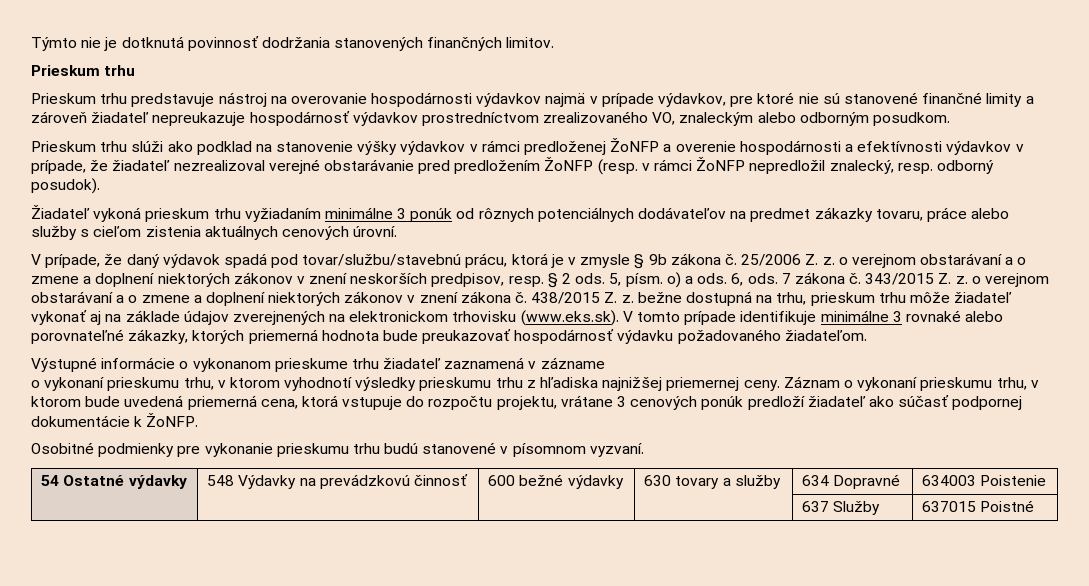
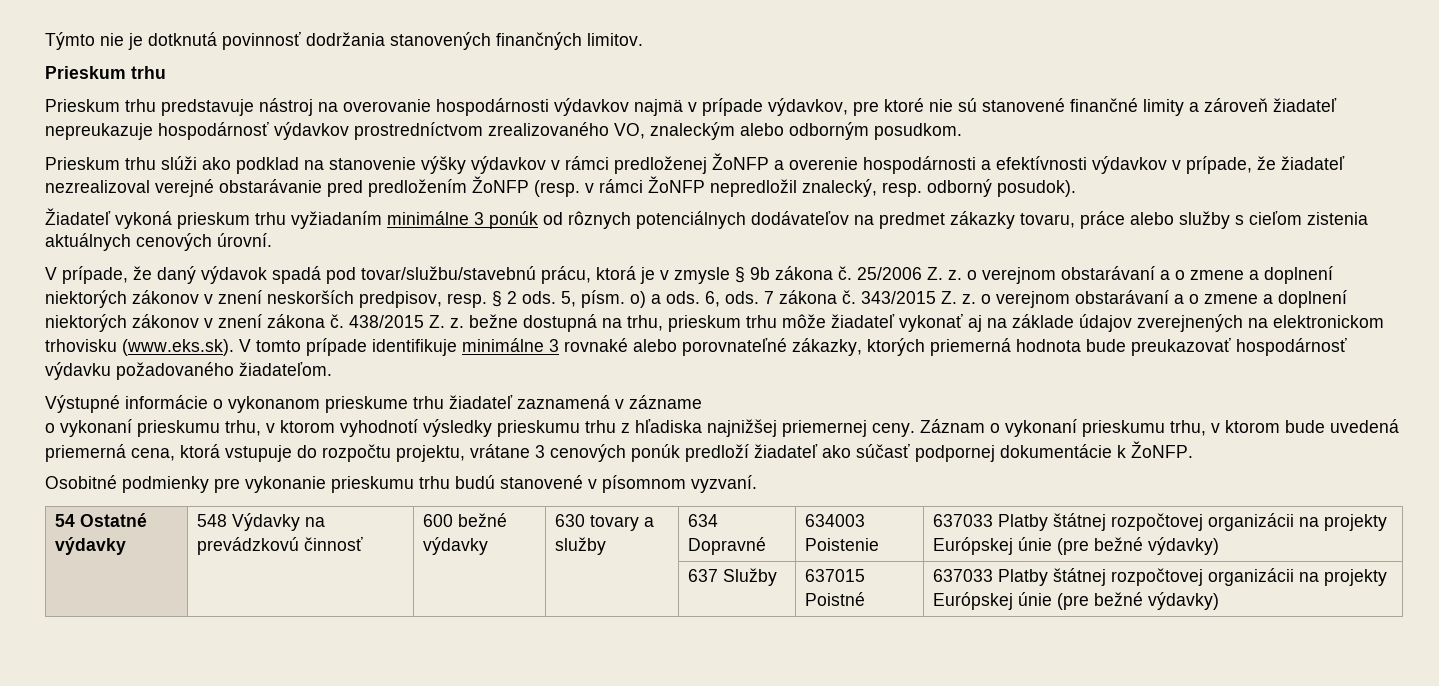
[802,501,881,515] [922,500,1035,512] // | | | | 637 Služby | 637015 Poistné -> [932,513,1387,531] [932,537,1219,555] [687,568,777,586] [804,569,865,582] [804,592,865,606] [932,568,1387,586] [932,592,1219,610] | 637033 Platby štátnej rozpočtovej organizácii na projekty Európskej únie (pre bežné výdavky) // | | | | 637 Služby | 637015 Poistné | 637033 Platby štátnej rozpočtovej organizácii na projekty Európskej únie (pre bežné výdavky)

